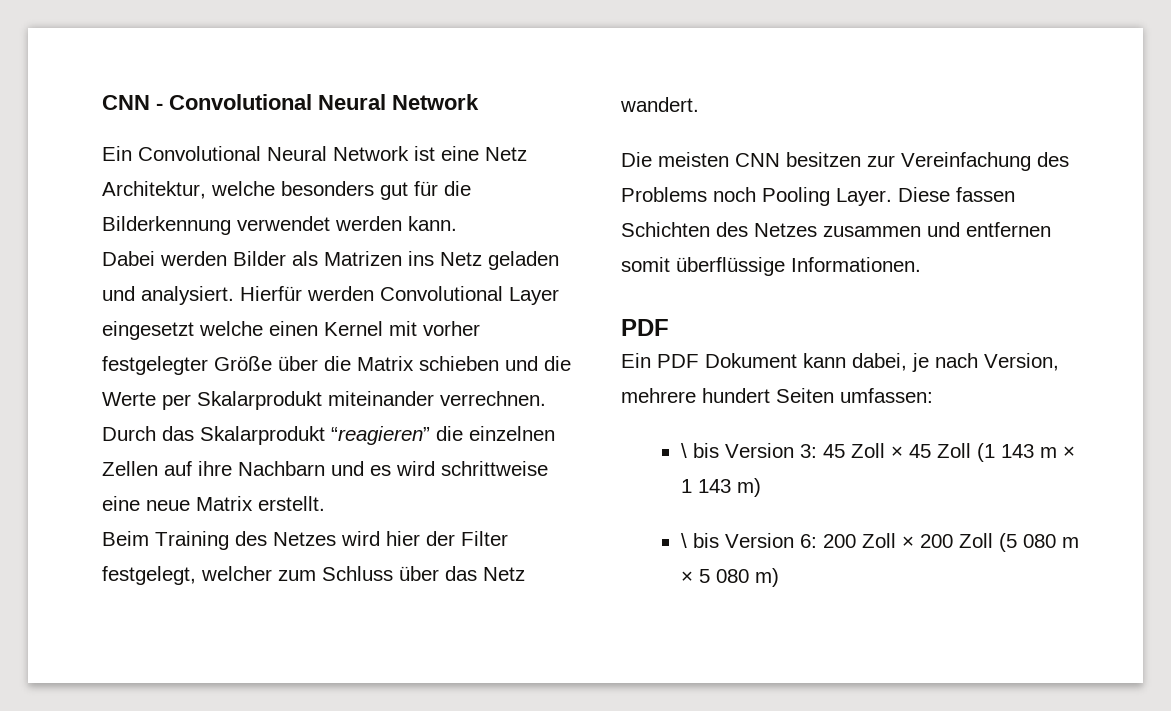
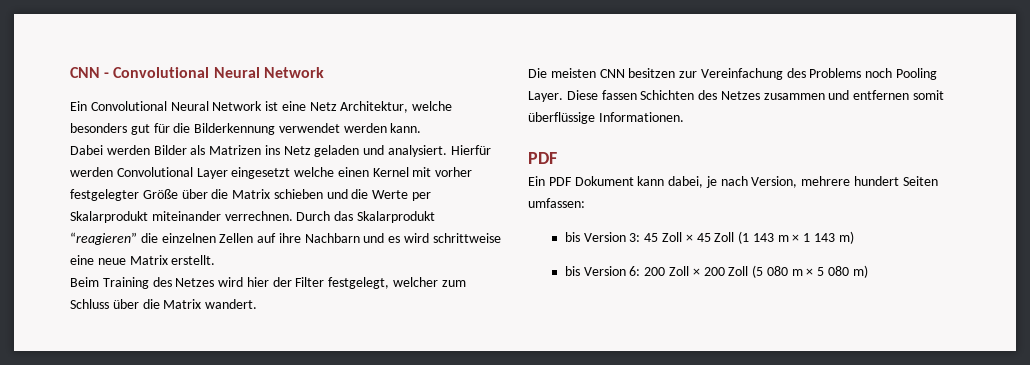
[445,566,525,581] das Netz -> [142,299,202,309] die Matrix
[680,443,687,458] \ -> (585, 203) none
[680,533,687,548] \ -> (854, 237) none

